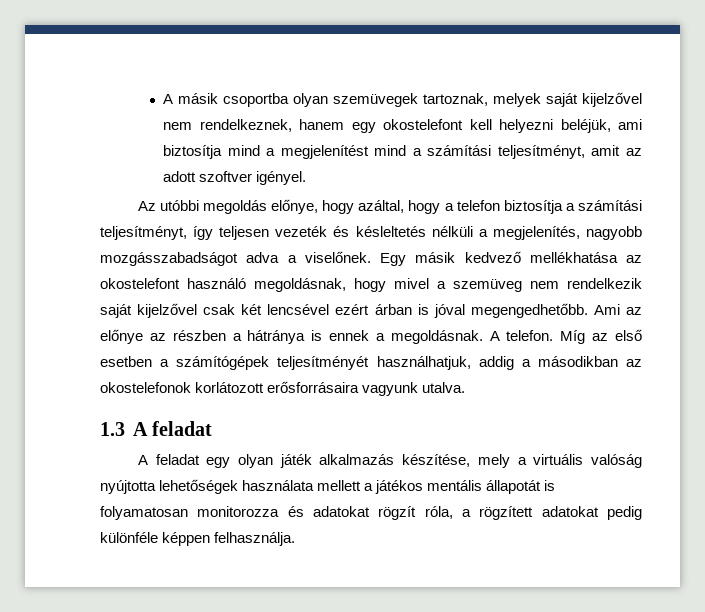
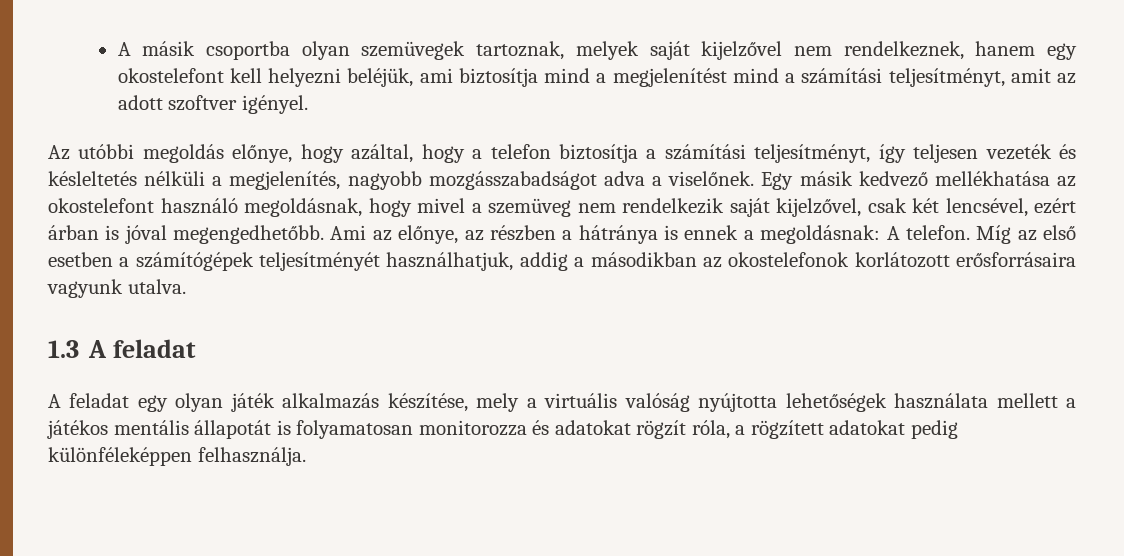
[137,303,198,318] kijelzővel -> [776,198,861,217] kijelzővel,
[267,304,330,315] lencsével -> [945,198,1028,217] lencsével,
[100,329,143,344] előnye -> [398,225,459,244] előnye,
[390,330,483,344] megoldásnak. -> [760,225,881,244] megoldásnak:
[100,532,211,546] különféle képpen -> [48,447,192,466] különféleképpen

